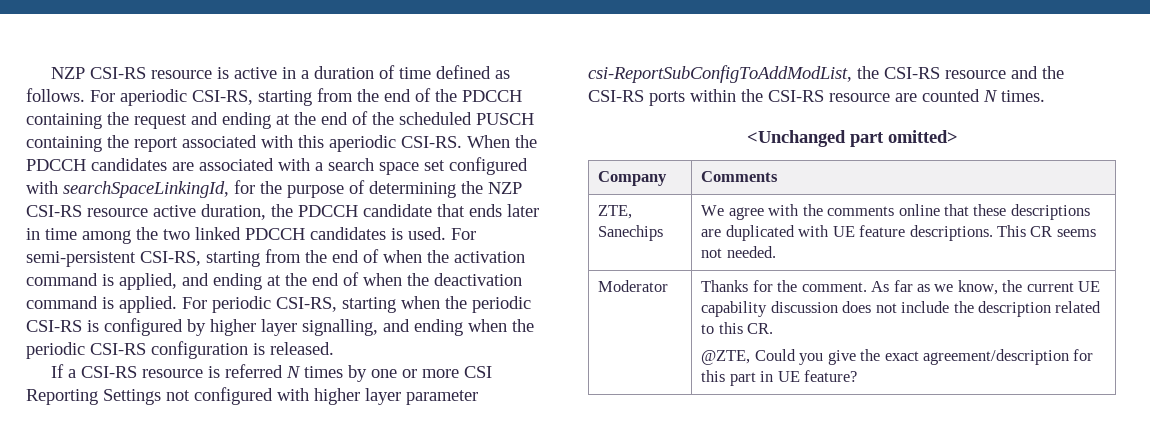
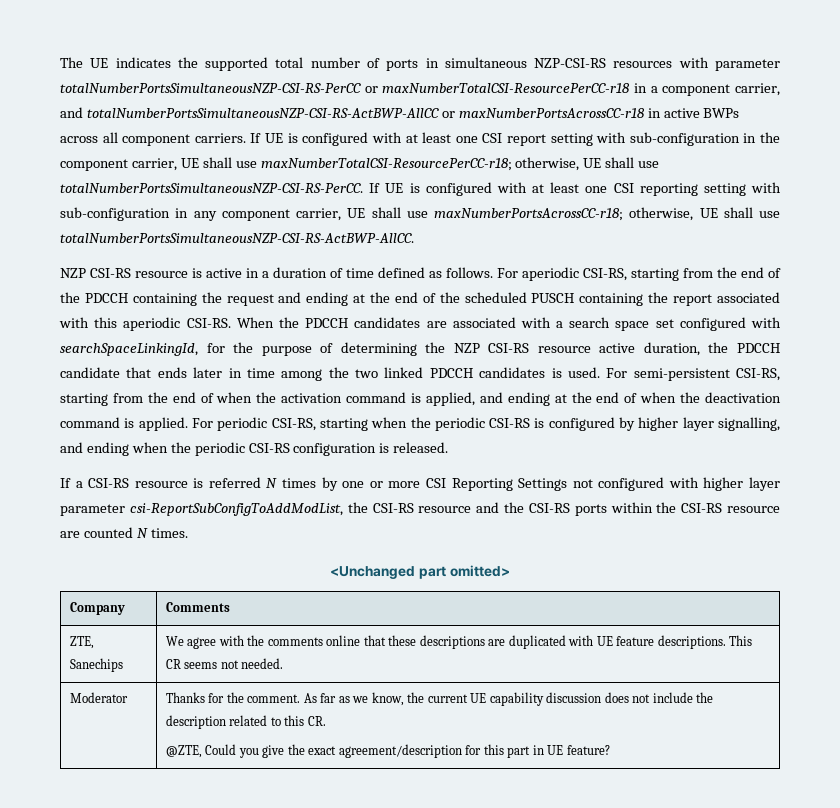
(50, 73) none -> [60,57,781,71] [60,83,780,96] [60,107,740,118] [60,132,780,146] [60,157,660,171] [60,182,781,196] [60,207,780,221] [60,233,414,243] The UE indicates the supported total number of ports in simultaneous NZP-CSI-RS resources with parameter totalNumberPortsSimultaneousNZP-CSI-RS-PerCC or maxNumberTotalCSI-ResourcePerCC-r18 in a component carrier, and totalNumberPortsSimultaneousNZP-CSI-RS-ActBWP-AllCC or maxNumberPortsAcrossCC-r18 in active BWPs across all component carriers. If UE is configured with at least one CSI report setting with sub-configuration in the component carrier, UE shall use maxNumberTotalCSI-ResourcePerCC-r18; otherwise, UE shall use totalNumberPortsSimultaneousNZP-CSI-RS-PerCC. If UE is configured with at least one CSI reporting setting with sub-configuration in any component carrier, UE shall use maxNumberPortsAcrossCC-r18; otherwise, UE shall use totalNumberPortsSimultaneousNZP-CSI-RS-ActBWP-AllCC. //

